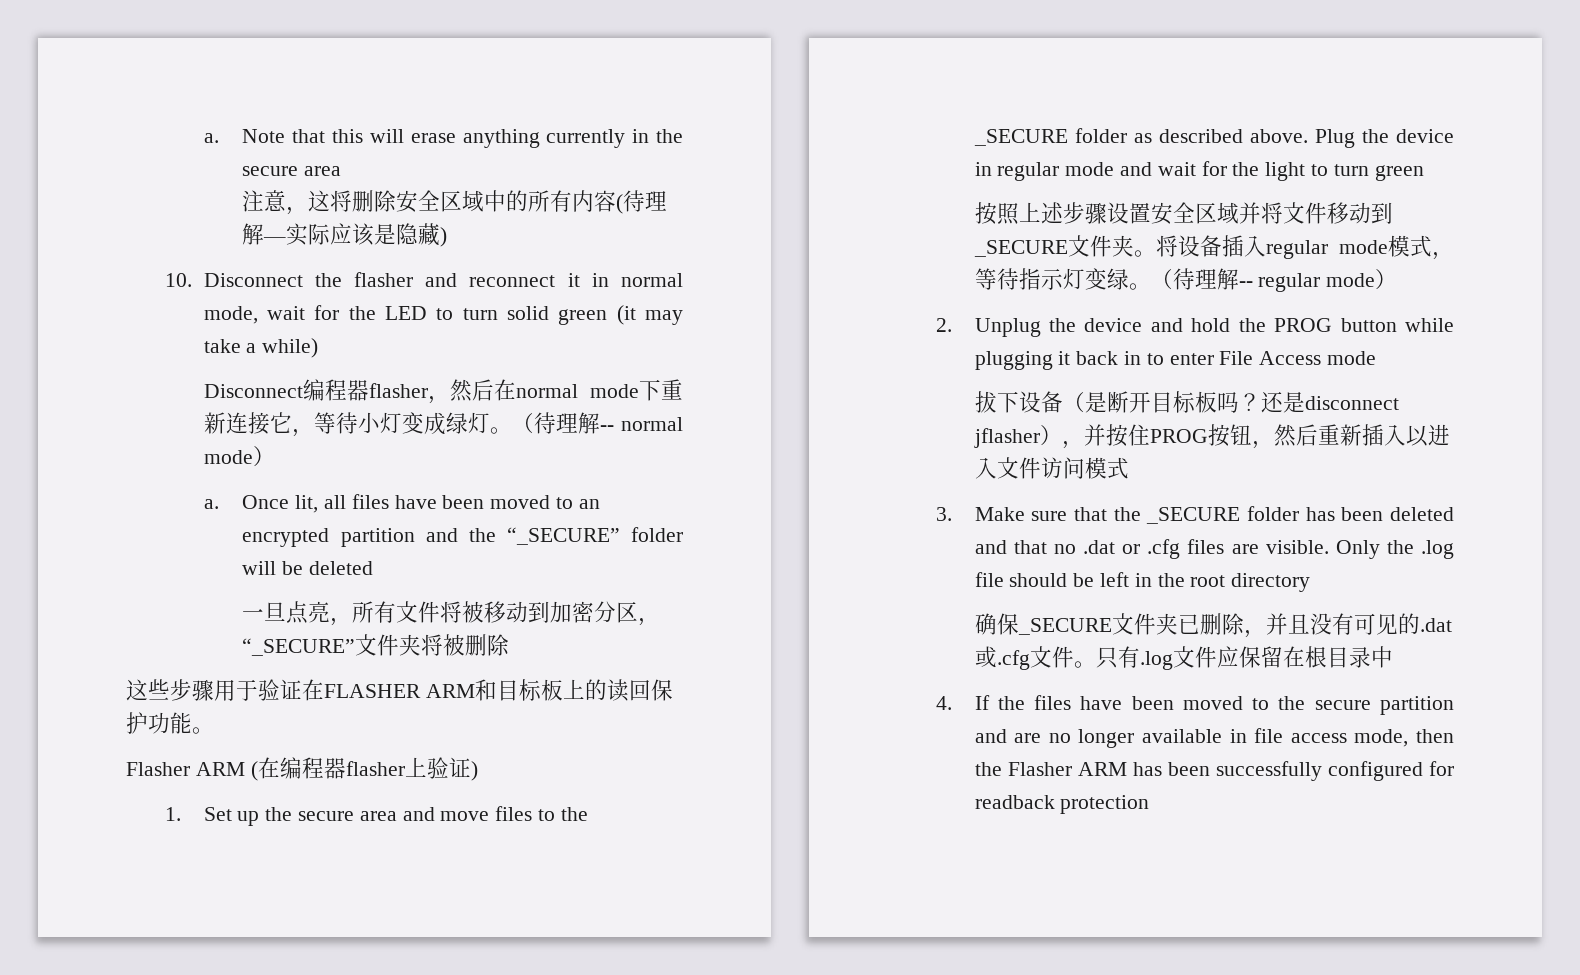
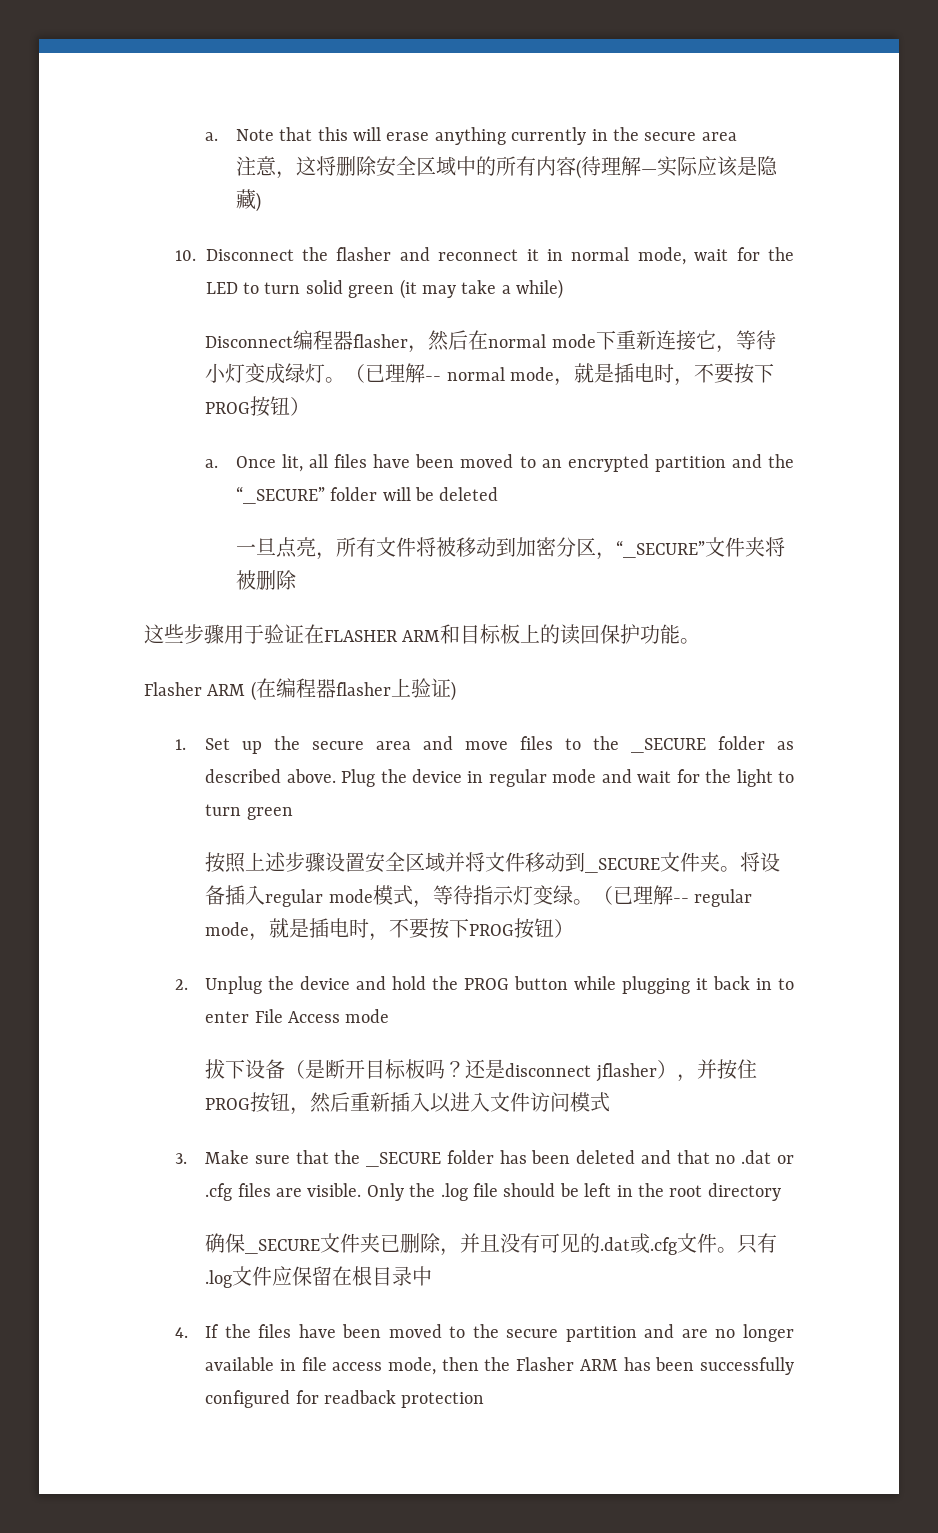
[533,412,556,434] 待 -> [365,364,386,382] 已
(253, 457) none -> [553,363,774,386] [205,396,291,417] ，就是插电时，不要按下PROG按钮
[1172,268,1195,290] 待 -> [612,886,633,904] 已
(1376, 280) none -> [249,918,555,941] ，就是插电时，不要按下PROG按钮

